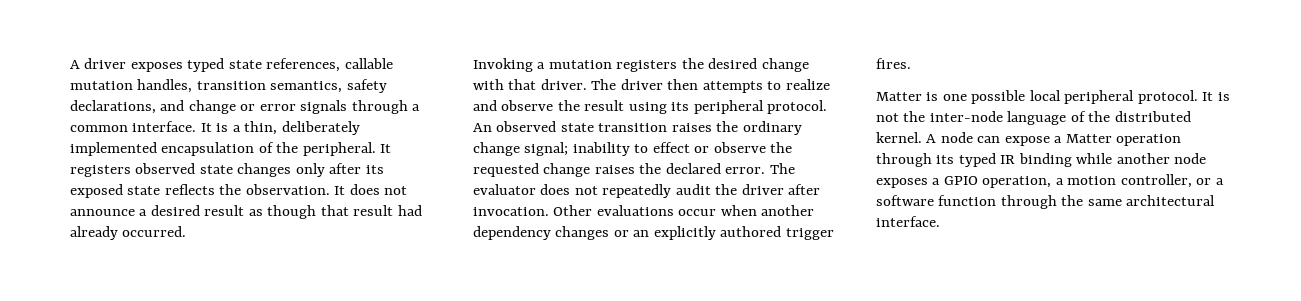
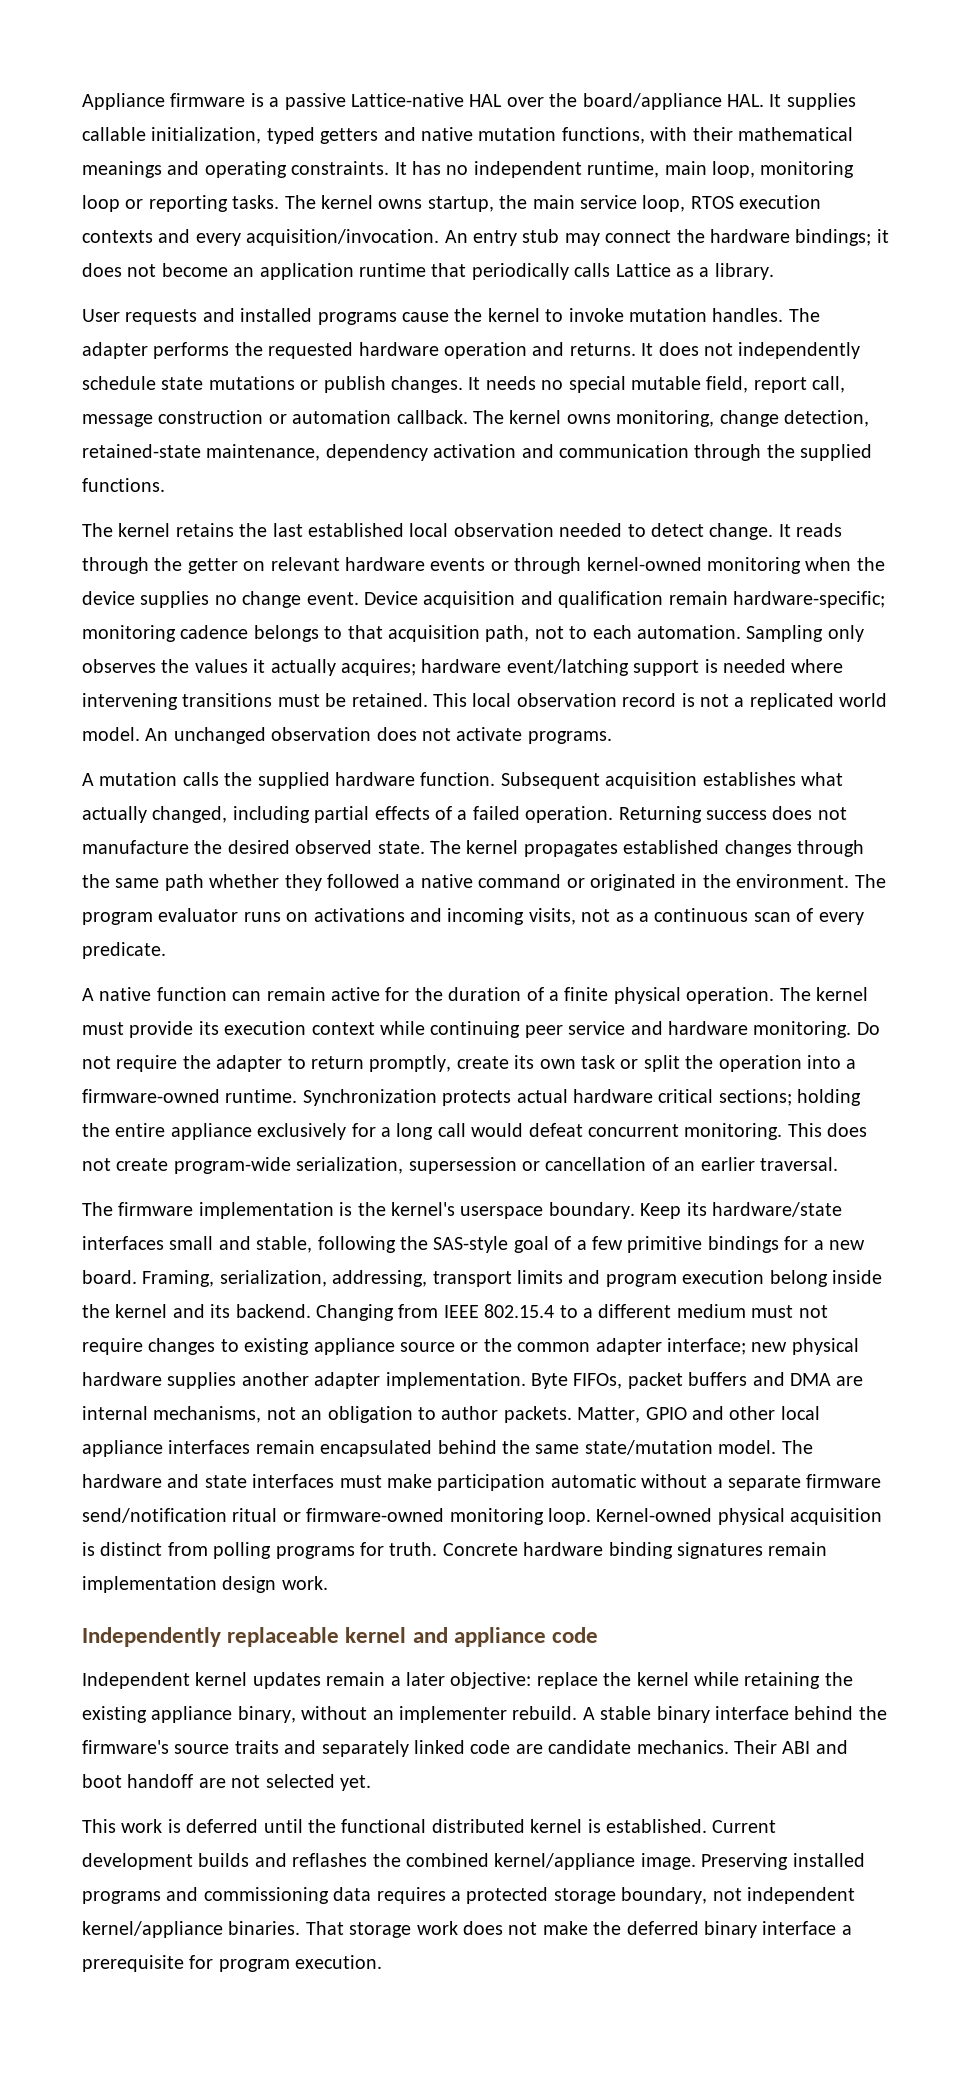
[70,58,393,72] [70,79,387,93] [70,100,421,114] [70,121,360,135] [70,142,392,156] [70,163,384,177] [70,184,408,198] [70,205,422,219] [70,226,187,240] [473,58,809,72] [473,79,830,93] [473,100,828,114] [473,121,802,135] [473,142,793,156] [473,163,795,177] [473,184,821,198] [473,205,815,216] [473,226,834,240] [876,58,911,69] [876,90,1230,104] [876,111,1191,125] [876,132,1182,146] [876,153,1207,167] [876,174,1224,188] [876,195,1216,209] [876,216,940,227] A driver exposes typed state references, callable mutation handles, transition semantics, safety declarations, and change or error signals through a common interface. It is a thin, deliberately implemented encapsulation of the peripheral. It registers observed state changes only after its exposed state reflects the observation. It does not announce a desired result as though that result had already occurred. // Invoking a mutation registers the desired change with that driver. The driver then attempts to realize and observe the result using its peripheral protocol. An observed state transition raises the ordinary change signal; inability to effect or observe the requested change raises the declared error. The evaluator does not repeatedly audit the driver after invocation. Other evaluations occur when another dependency changes or an explicitly authored trigger fires. // Matter is one possible local peripheral protocol. It is not the inter-node language of the distributed kernel. A node can expose a Matter operation through its typed IR binding while another node exposes a GPIO operation, a motion controller, or a software function through the same architectural interface. -> [82,93,856,110] [82,127,853,144] [82,161,855,178] [82,195,822,212] [82,229,889,246] [82,263,774,280] [82,308,820,325] [82,342,861,359] [82,376,846,393] [82,410,869,427] [82,444,873,461] [82,478,165,492] [82,523,843,540] [82,557,885,574] [82,591,885,608] [82,625,864,642] [82,659,844,676] [82,693,888,710] [82,727,612,744] [82,772,843,789] [82,806,847,823] [82,840,864,857] [82,874,886,891] [82,908,864,925] [82,942,166,959] [82,987,868,1004] [82,1021,880,1038] [82,1055,857,1072] [82,1089,862,1106] [82,1123,868,1140] [82,1157,838,1174] [82,1202,842,1219] [82,1236,865,1253] [82,1270,882,1287] [82,1304,828,1321] [82,1338,859,1355] [82,1372,864,1389] [82,1406,820,1423] [82,1440,813,1457] [82,1474,882,1491] [82,1508,883,1525] [82,1542,828,1559] [82,1576,328,1593] [82,1627,599,1647] [82,1672,853,1689] [82,1706,887,1723] [82,1740,848,1757] [82,1774,371,1791] [82,1819,777,1833] [82,1853,865,1870] [82,1887,855,1904] [82,1921,852,1938] [82,1955,383,1972] Appliance firmware is a passive Lattice-native HAL over the board/appliance HAL. It supplies callable initialization, typed getters and native mutation functions, with their mathematical meanings and operating constraints. It has no independent runtime, main loop, monitoring loop or reporting tasks. The kernel owns startup, the main service loop, RTOS execution contexts and every acquisition/invocation. An entry stub may connect the hardware bindings; it does not become an application runtime that periodically calls Lattice as a library. // User requests and installed programs cause the kernel to invoke mutation handles. The adapter performs the requested hardware operation and returns. It does not independently schedule state mutations or publish changes. It needs no special mutable field, report call, message construction or automation callback. The kernel owns monitoring, change detection, retained-state maintenance, dependency activation and communication through the supplied functions. // The kernel retains the last established local observation needed to detect change. It reads through the getter on relevant hardware events or through kernel-owned monitoring when the device supplies no change event. Device acquisition and qualification remain hardware-specific; monitoring cadence belongs to that acquisition path, not to each automation. Sampling only observes the values it actually acquires; hardware event/latching support is needed where intervening transitions must be retained. This local observation record is not a replicated world model. An unchanged observation does not activate programs. // A mutation calls the supplied hardware function. Subsequent acquisition establishes what actually changed, including partial effects of a failed operation. Returning success does not manufacture the desired observed state. The kernel propagates established changes through the same path whether they followed a native command or originated in the environment. The program evaluator runs on activations and incoming visits, not as a continuous scan of every predicate. // A native function can remain active for the duration of a finite physical operation. The kernel must provide its execution context while continuing peer service and hardware monitoring. Do not require the adapter to return promptly, create its own task or split the operation into a firmware-owned runtime. Synchronization protects actual hardware critical sections; holding the entire appliance exclusively for a long call would defeat concurrent monitoring. This does not create program-wide serialization, supersession or cancellation of an earlier traversal. // The firmware implementation is the kernel's userspace boundary. Keep its hardware/state interfaces small and stable, following the SAS-style goal of a few primitive bindings for a new board. Framing, serialization, addressing, transport limits and program execution belong inside the kernel and its backend. Changing from IEEE 802.15.4 to a different medium must not require changes to existing appliance source or the common adapter interface; new physical hardware supplies another adapter implementation. Byte FIFOs, packet buffers and DMA are internal mechanisms, not an obligation to author packets. Matter, GPIO and other local appliance interfaces remain encapsulated behind the same state/mutation model. The hardware and state interfaces must make participation automatic without a separate firmware send/notification ritual or firmware-owned monitoring loop. Kernel-owned physical acquisition is distinct from polling programs for truth. Concrete hardware binding signatures remain implementation design work. // Independently replaceable kernel and appliance code // Independent kernel updates remain a later objective: replace the kernel while retaining the existing appliance binary, without an implementer rebuild. A stable binary interface behind the firmware's source traits and separately linked code are candidate mechanics. Their ABI and boot handoff are not selected yet. // This work is deferred until the functional distributed kernel is established. Current development builds and reflashes the combined kernel/appliance image. Preserving installed programs and commissioning data requires a protected storage boundary, not independent kernel/appliance binaries. That storage work does not make the deferred binary interface a prerequisite for program execution.

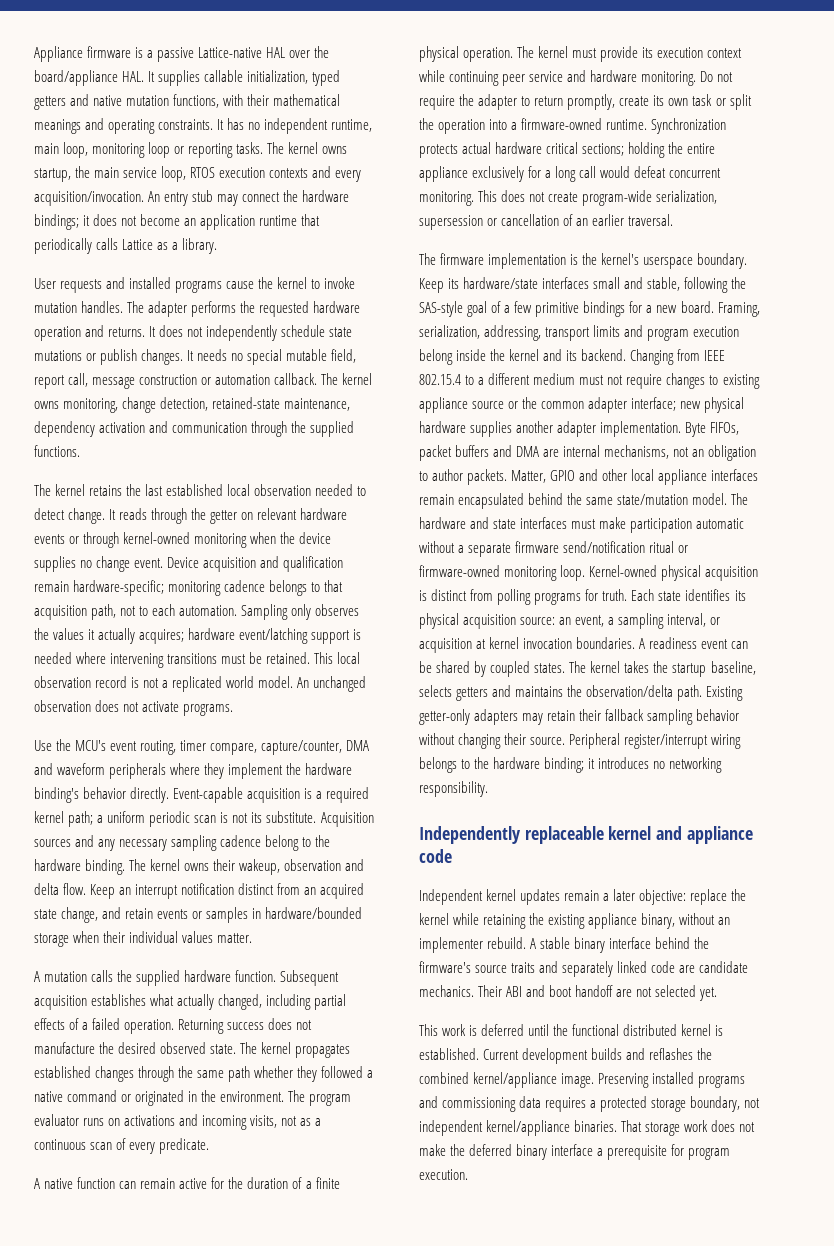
(612, 737) none -> [34,739,370,755] [34,763,353,779] [34,787,370,803] [34,811,374,827] [34,835,331,851] [34,859,365,875] [34,883,365,899] [34,907,363,923] [34,931,253,947] // Use the MCU's event routing, timer compare, capture/counter, DMA and waveform peripherals where they implement the hardware binding's behavior directly. Event-capable acquisition is a required kernel path; a uniform periodic scan is not its substitute. Acquisition sources and any necessary sampling cadence belong to the hardware binding. The kernel owns their wakeup, observation and delta flow. Keep an interrupt notification distinct from an acquired state change, and retain events or samples in hardware/bounded storage when their individual values matter.
[442,1542,828,1559] [82,1576,328,1593] Concrete hardware binding signatures remain implementation design work. -> [631,589,746,601] [419,613,721,629] [419,637,749,653] [419,661,756,677] [419,685,744,701] [419,709,740,725] [419,733,742,749] [419,757,723,773] [419,781,488,797] Each state identifies its physical acquisition source: an event, a sampling interval, or acquisition at kernel invocation boundaries. A readiness event can be shared by coupled states. The kernel takes the startup baseline, selects getters and maintains the observation/delta path. Existing getter-only adapters may retain their fallback sampling behavior without changing their source. Peripheral register/interrupt wiring belongs to the hardware binding; it introduces no networking responsibility.

